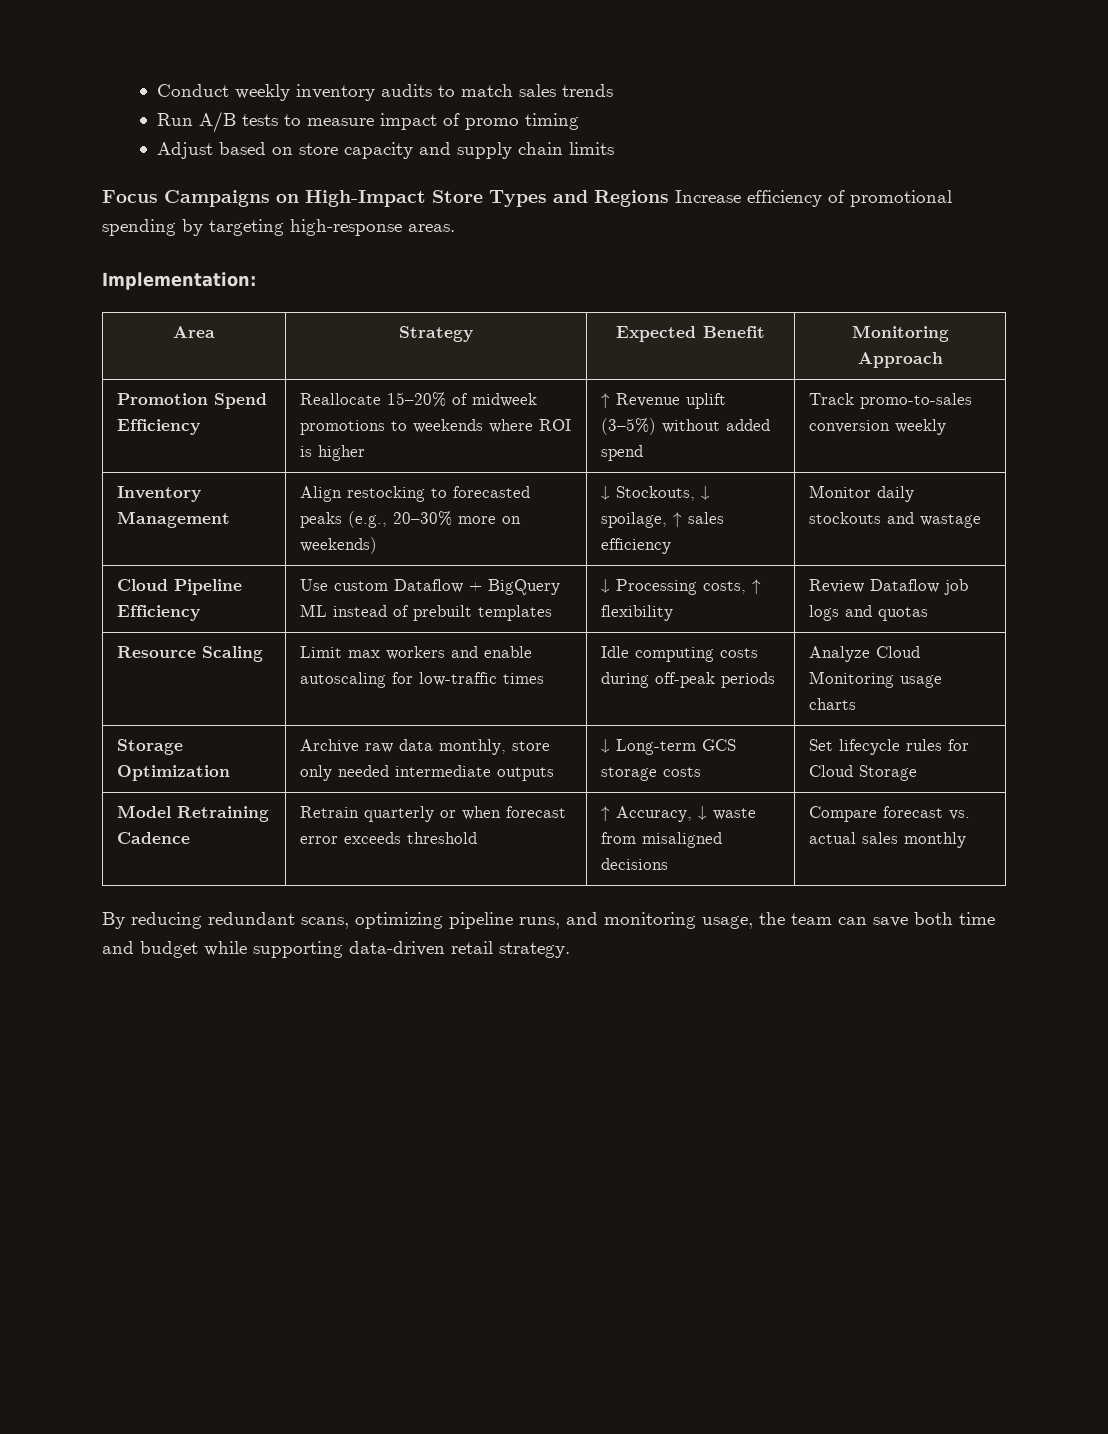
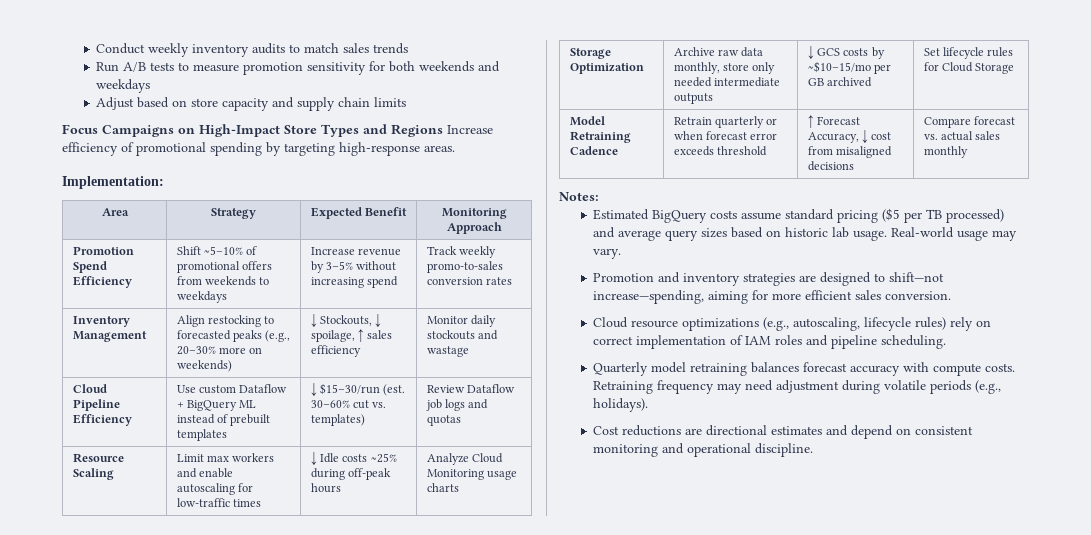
[380,113,580,130] impact of promo timing -> [243,61,501,75] [96,79,151,93] promotion sensitivity for both weekends and weekdays
[299,392,537,407] [299,419,571,435] [299,445,365,461] [600,393,726,409] [600,418,770,435] Reallocate 15–20% of midweek promotions to weekends where ROI is higher | ↑ Revenue uplift (3–5%) without added -> [176,246,258,255] [176,261,272,273] [176,276,270,286] [176,291,227,303] [310,247,401,256] [310,261,397,273] [310,277,364,288] Shift ~5–10% of promotional offers from weekends to weekdays | Increase revenue by 3–5% without increasing
(854, 399) none -> [458,246,496,258] weekly
[894,419,946,435] weekly -> [485,277,512,285] rates
[615,579,761,595] [600,605,673,621] Processing costs, ↑ flexibility -> [319,383,406,396] [310,400,387,409] [310,414,365,426] $15–30/run (est. 30–60% cut vs. templates)
[600,646,758,662] Idle computing costs -> [310,452,397,465] ↓ Idle costs ~25%
[720,672,775,688] periods -> [310,483,341,493] hours
[615,739,736,755] [600,767,701,781] Long-term GCS storage costs -> [816,47,885,59] [807,61,891,74] [807,77,872,87] GCS costs by ~$10–15/mo per GB archived
(610, 814) none -> [816,116,860,125] Forecast
[712,808,756,820] waste -> [871,132,892,140] cost
[102,912,995,929] [102,941,570,958] By reducing redundant scans, optimizing pipeline runs, and monitoring usage, the team can save both time and budget while supporting data-driven retail strategy. -> [559,192,599,201] [593,208,1005,223] [593,227,1018,241] [593,248,622,259] [593,272,945,286] [593,290,952,304] [593,317,992,331] [593,335,947,349] [593,362,1016,376] [593,380,1002,394] [593,398,649,412] [593,425,974,439] [593,443,814,457] Notes: // Estimated BigQuery costs assume standard pricing ($5 per TB processed) and average query sizes based on historic lab usage. Real-world usage may vary. // Promotion and inventory strategies are designed to shift—not increase—spending, aiming for more efficient sales conversion. // Cloud resource optimizations (e.g., autoscaling, lifecycle rules) rely on correct implementation of IAM roles and pipeline scheduling. // Quarterly model retraining balances forecast accuracy with compute costs. Retraining frequency may need adjustment during volatile periods (e.g., holidays). // Cost reductions are directional estimates and depend on consistent monitoring and operational discipline.

